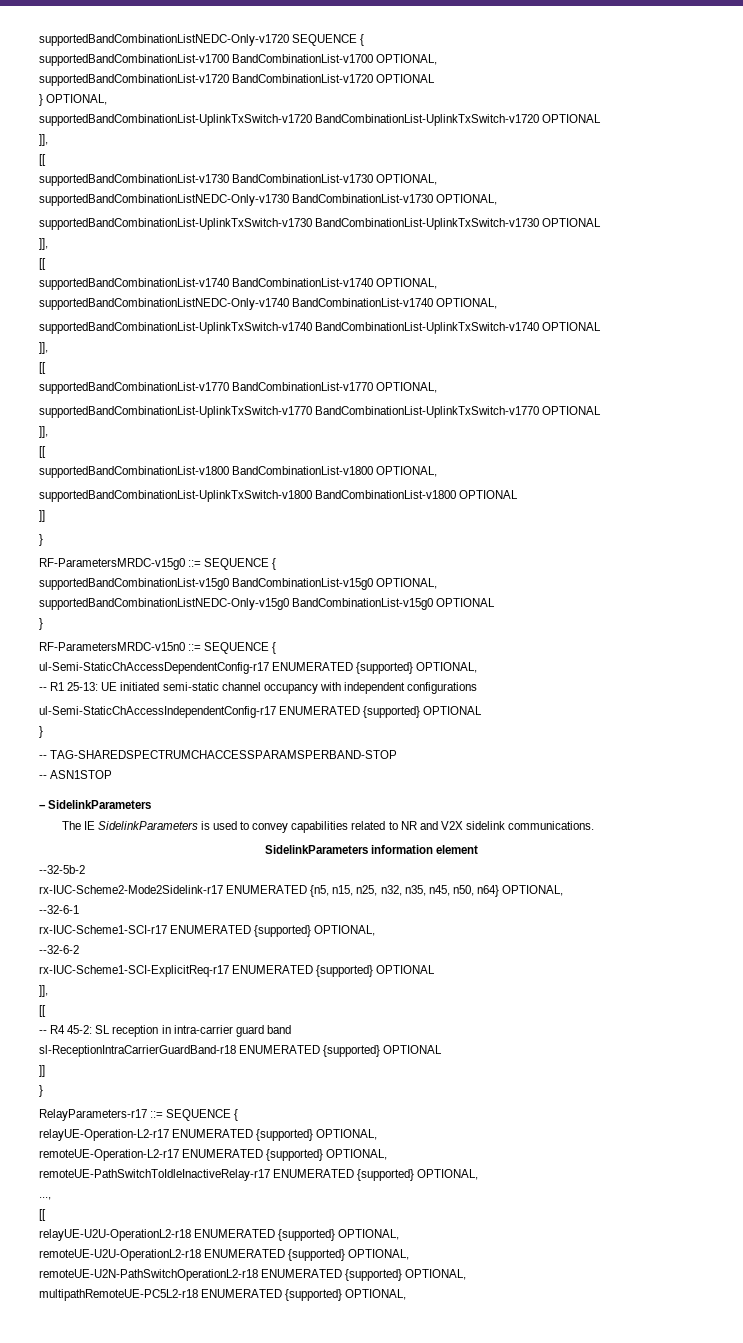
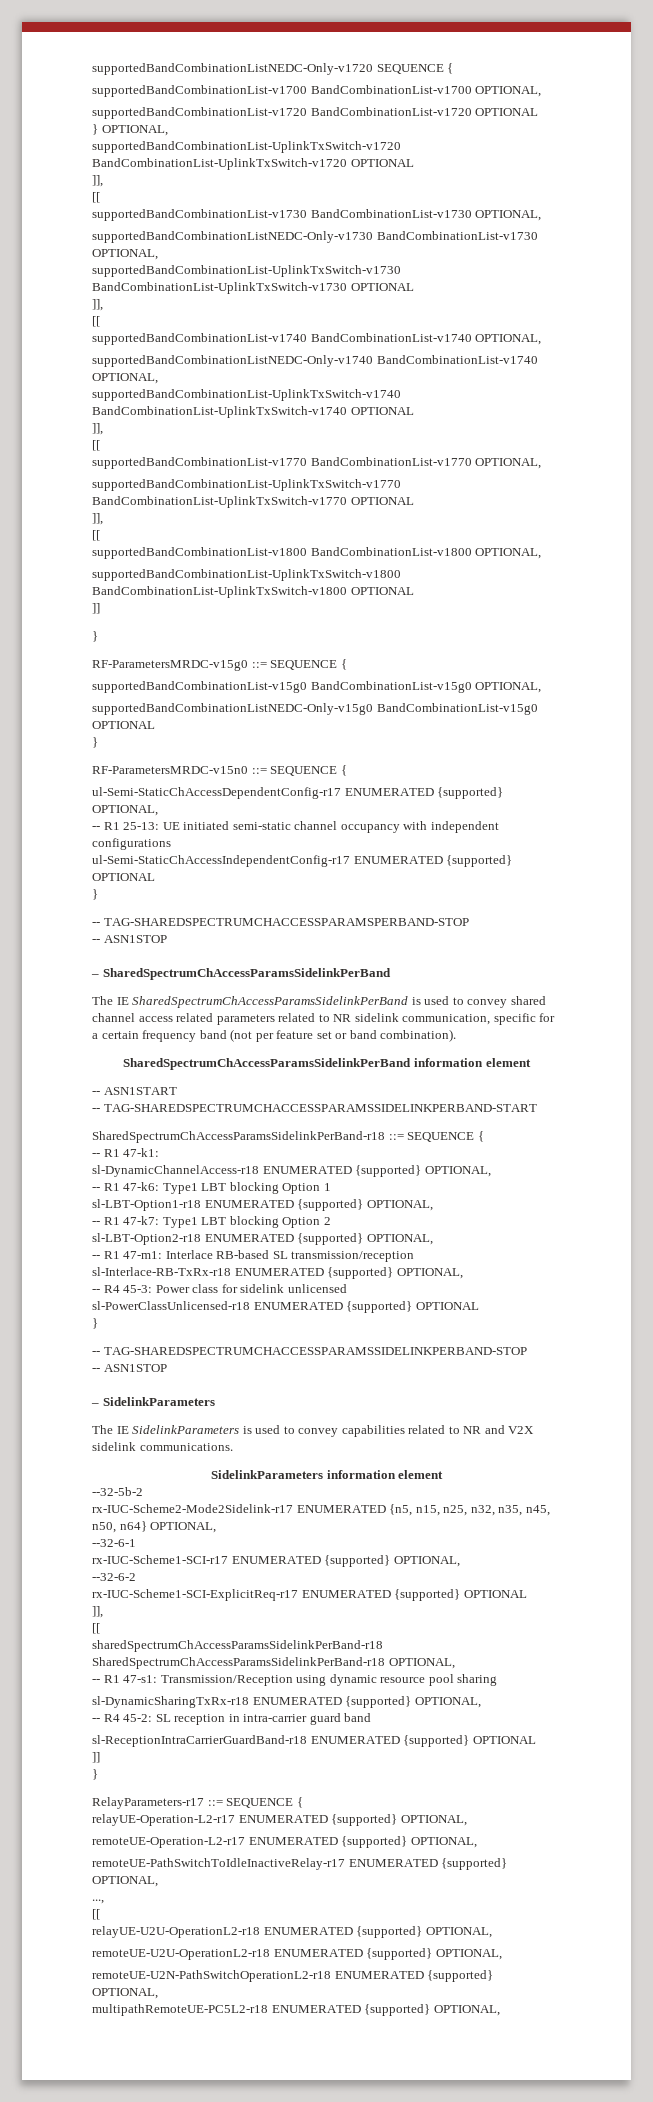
[315,490,457,499] BandCombinationList-v1800 -> [92,586,347,598] BandCombinationList-UplinkTxSwitch-v1800
(113, 774) none -> [91,968,391,980] [92,996,546,1008] [92,1013,556,1025] [92,1029,457,1042] [123,1058,531,1070] [92,1087,177,1095] [92,1104,537,1112] [92,1131,484,1143] [92,1148,160,1157] [92,1165,491,1177] [92,1182,331,1194] [92,1199,433,1211] [92,1216,331,1228] [92,1233,433,1245] [92,1250,415,1262] [92,1267,463,1279] [92,1284,347,1293] [92,1301,479,1313] [92,1318,98,1329] [92,1347,527,1355] [92,1364,167,1372] // – SharedSpectrumChAccessParamsSidelinkPerBand // The IE SharedSpectrumChAccessParamsSidelinkPerBand is used to convey shared channel access related parameters related to NR sidelink communication, specific for a certain frequency band (not per feature set or band combination). // SharedSpectrumChAccessParamsSidelinkPerBand information element // -- ASN1START // -- TAG-SHAREDSPECTRUMCHACCESSPARAMSSIDELINKPERBAND-START // SharedSpectrumChAccessParamsSidelinkPerBand-r18 ::= SEQUENCE { // -- R1 47-k1: // sl-DynamicChannelAccess-r18 ENUMERATED {supported} OPTIONAL, // -- R1 47-k6: Type1 LBT blocking Option 1 // sl-LBT-Option1-r18 ENUMERATED {supported} OPTIONAL, // -- R1 47-k7: Type1 LBT blocking Option 2 // sl-LBT-Option2-r18 ENUMERATED {supported} OPTIONAL, // -- R1 47-m1: Interlace RB-based SL transmission/reception // sl-Interlace-RB-TxRx-r18 ENUMERATED {supported} OPTIONAL, // -- R4 45-3: Power class for sidelink unlicensed // sl-PowerClassUnlicensed-r18 ENUMERATED {supported} OPTIONAL // } // -- TAG-SHAREDSPECTRUMCHACCESSPARAMSSIDELINKPERBAND-STOP // -- ASN1STOP
(46, 1011) none -> [92,1640,383,1652] [92,1657,455,1669] [92,1674,498,1686] [92,1696,481,1708] // sharedSpectrumChAccessParamsSidelinkPerBand-r18 SharedSpectrumChAccessParamsSidelinkPerBand-r18 OPTIONAL, // -- R1 47-s1: Transmission/Reception using dynamic resource pool sharing // sl-DynamicSharingTxRx-r18 ENUMERATED {supported} OPTIONAL,

